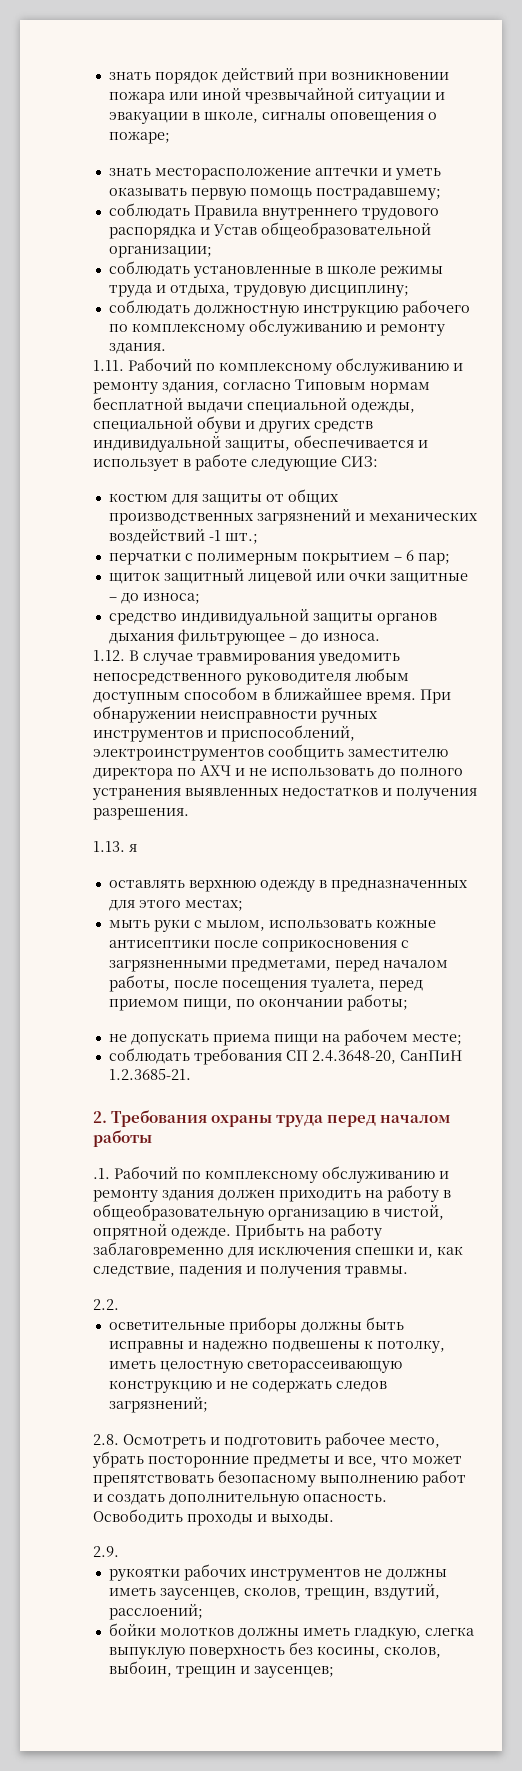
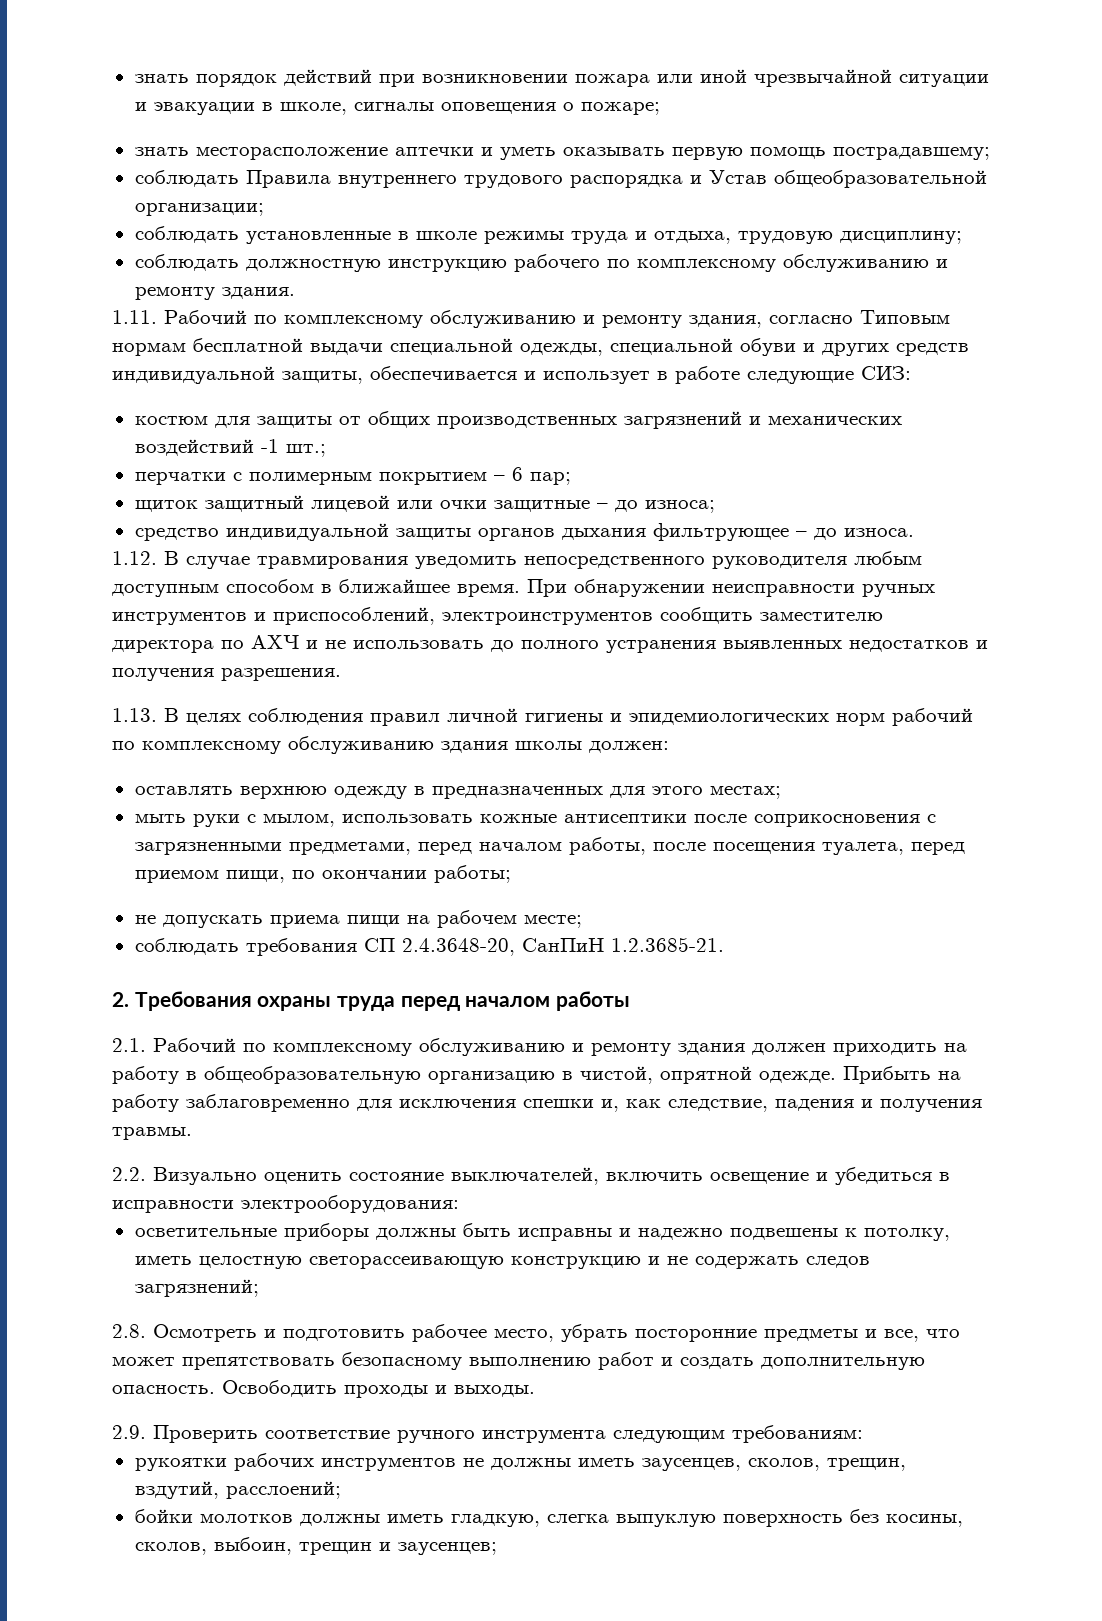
[129,844,137,852] я -> [164,708,973,726] [112,736,669,754] В целях соблюдения правил личной гигиены и эпидемиологических норм рабочий по комплексному обслуживанию здания школы должен:
[93,1168,110,1179] .1. -> [112,1038,146,1052] 2.1.
(119, 1304) none -> [153,1167,950,1185] [112,1195,459,1213] Визуально оценить состояние выключателей, включить освещение и убедиться в исправности электрооборудования:
(119, 1551) none -> [153,1425,863,1443] Проверить соответствие ручного инструмента следующим требованиям:

